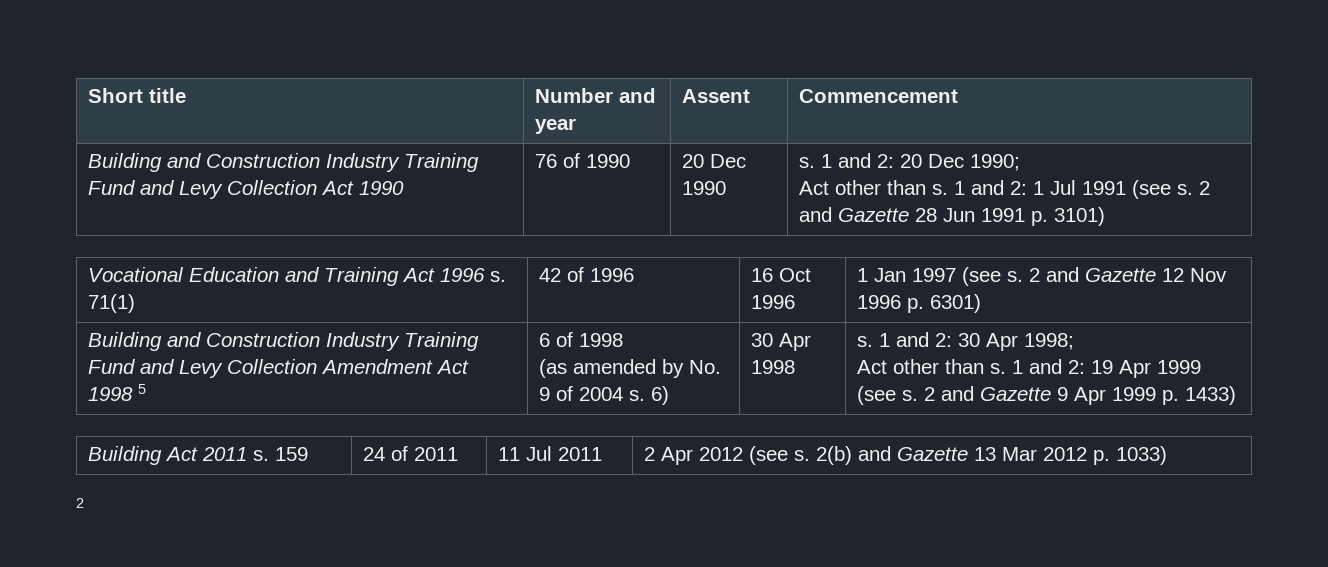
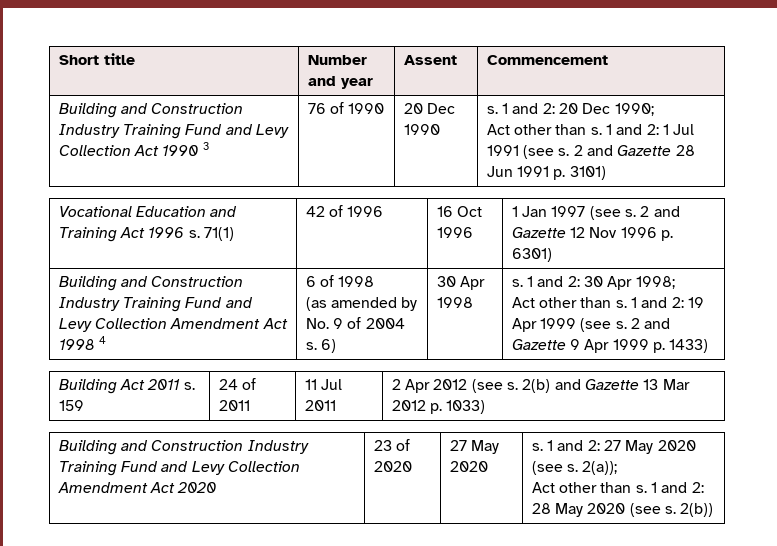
(405, 188) none -> [202,142,209,150] 3
[138,384,147,394] 5 -> [99,336,107,344] 4
[76,498,84,508] // 2 -> [58,440,309,455] [58,461,301,476] [57,482,217,493] [373,439,411,451] [373,461,412,472] [449,440,500,454] [449,461,488,472] [531,440,696,454] [531,461,618,475] [531,482,704,493] [531,503,714,517] // Building and Construction Industry Training Fund and Levy Collection Amendment Act 2020 | 23 of 2020 | 27 May 2020 | s. 1 and 2: 27 May 2020 (see s. 2(a)); // Act other than s. 1 and 2: 28 May 2020 (see s. 2(b))

